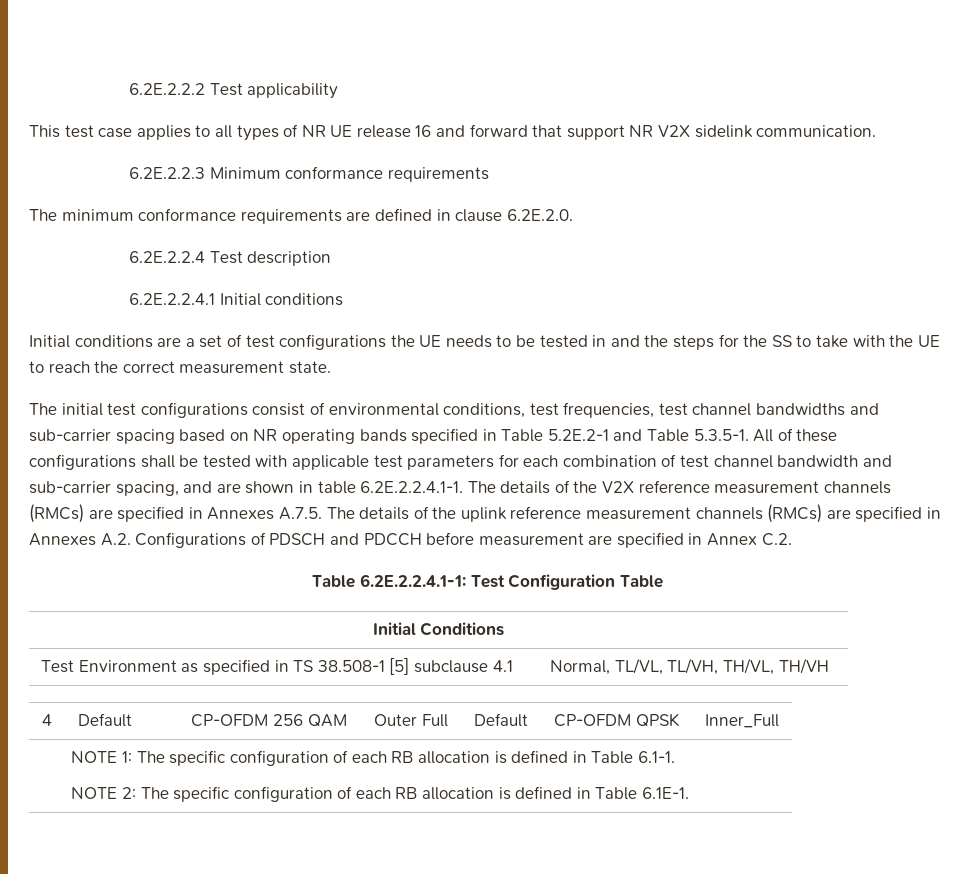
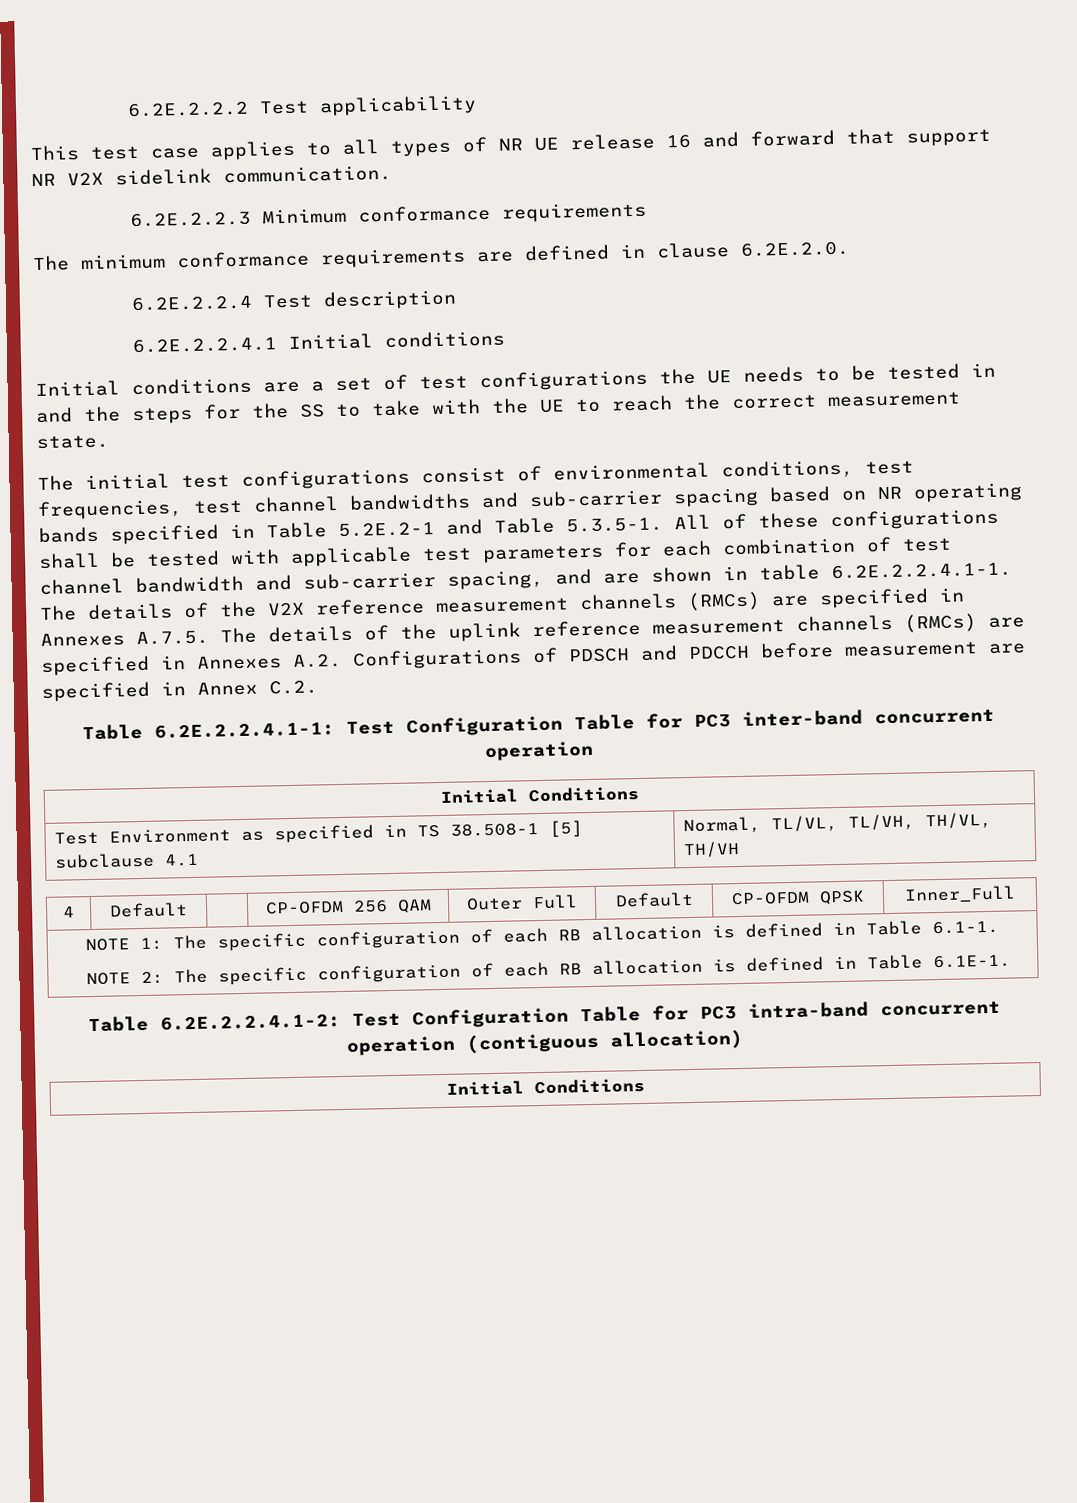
(663, 581) none -> [645,708,995,729] [483,740,594,762] for PC3 inter-band concurrent operation
(689, 793) none -> [87,1000,1001,1033] [345,1029,743,1056] [445,1077,645,1096] // Table 6.2E.2.2.4.1-2: Test Configuration Table for PC3 intra-band concurrent operation (contiguous allocation) // Initial Conditions

